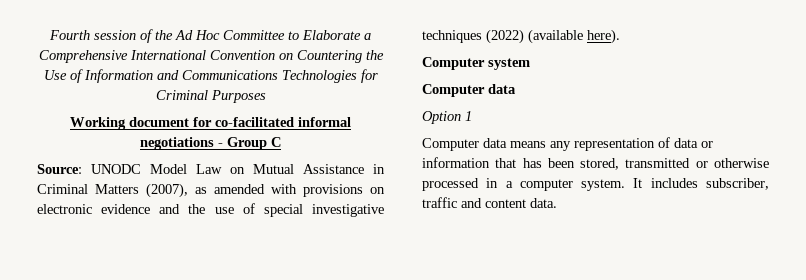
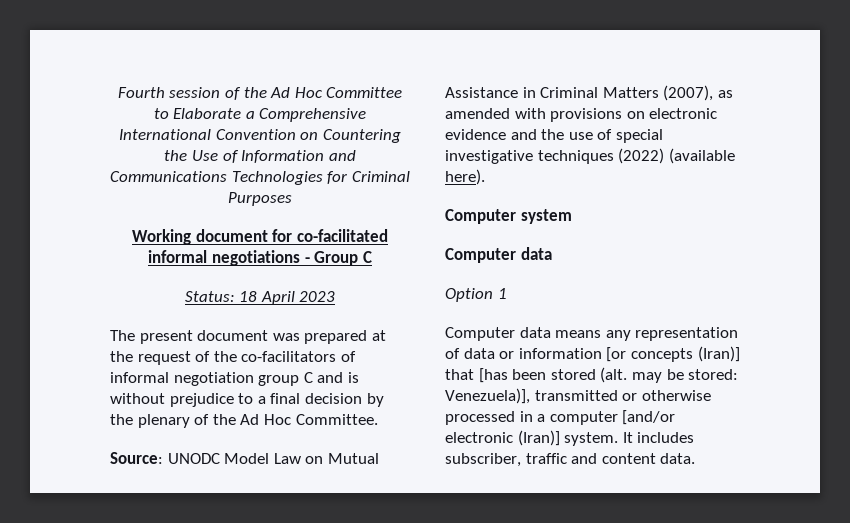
(281, 142) none -> [184,291,336,305] [110,330,386,344] [110,351,356,365] [110,372,359,386] [110,393,384,407] [110,414,378,428] // Status: 18 April 2023 // The present document was prepared at the request of the co-facilitators of informal negotiation group C and is without prejudice to a final decision by the plenary of the Ad Hoc Committee.
[495,158,620,170] that has been stored, -> [606,346,740,362] [445,367,739,383] [445,388,530,404] [or concepts (Iran)] that [has been stored (alt. may be stored: Venezuela)],
(573, 185) none -> [622,410,676,425] [445,430,560,446] [and/or electronic (Iran)]

